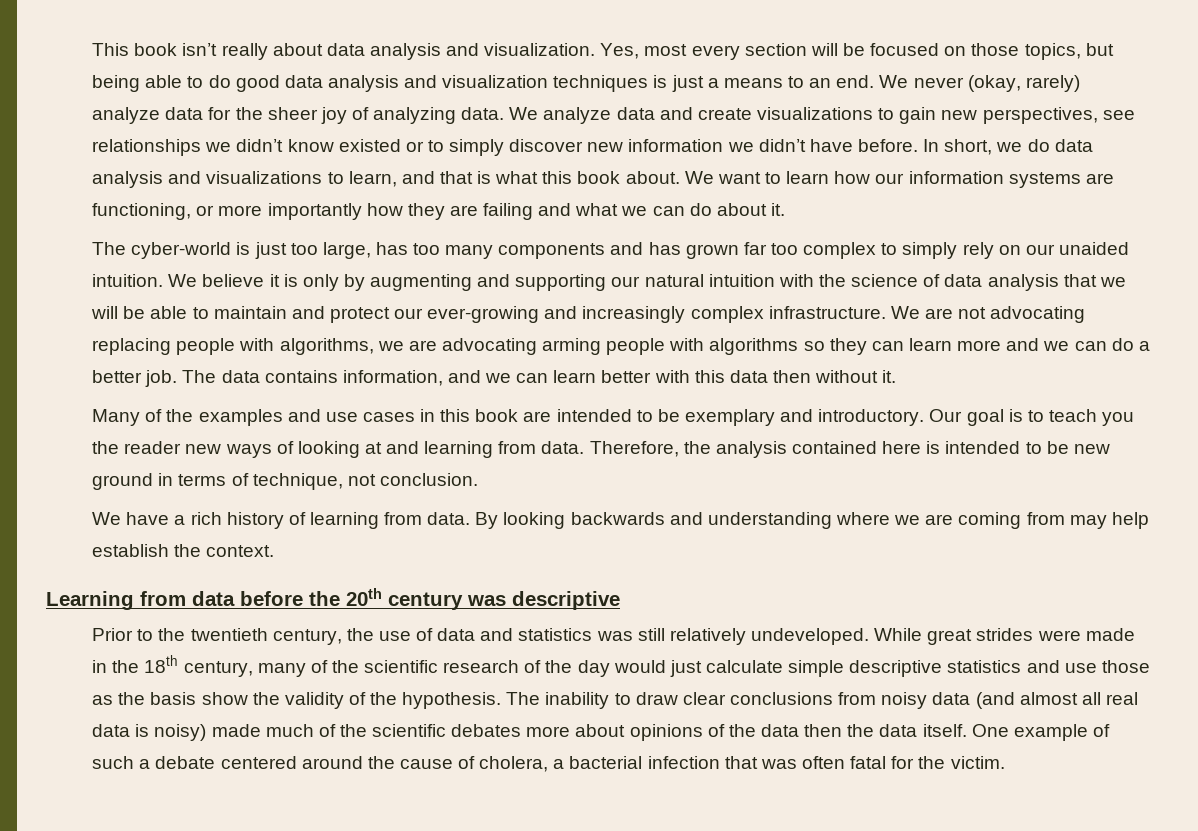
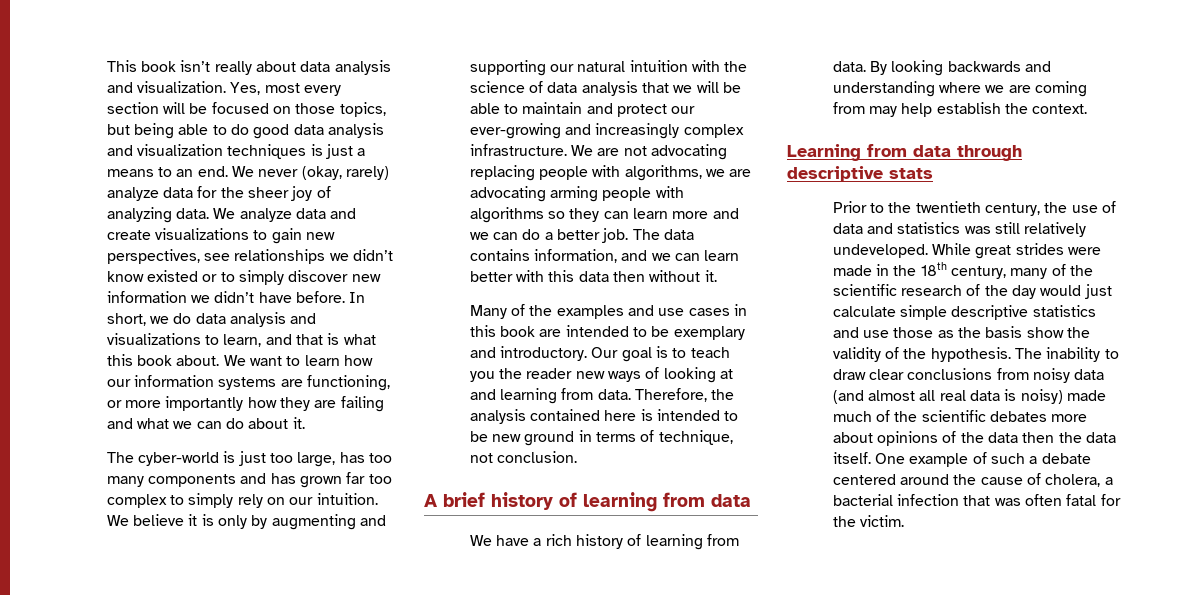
[1058,242,1129,255] unaided -> (314, 501) none
(478, 479) none -> [424,492,751,512] // A brief history of learning from data
[240,588,620,610] before the 20th century was descriptive -> [957,145,1022,161] [787,166,933,182] through descriptive stats

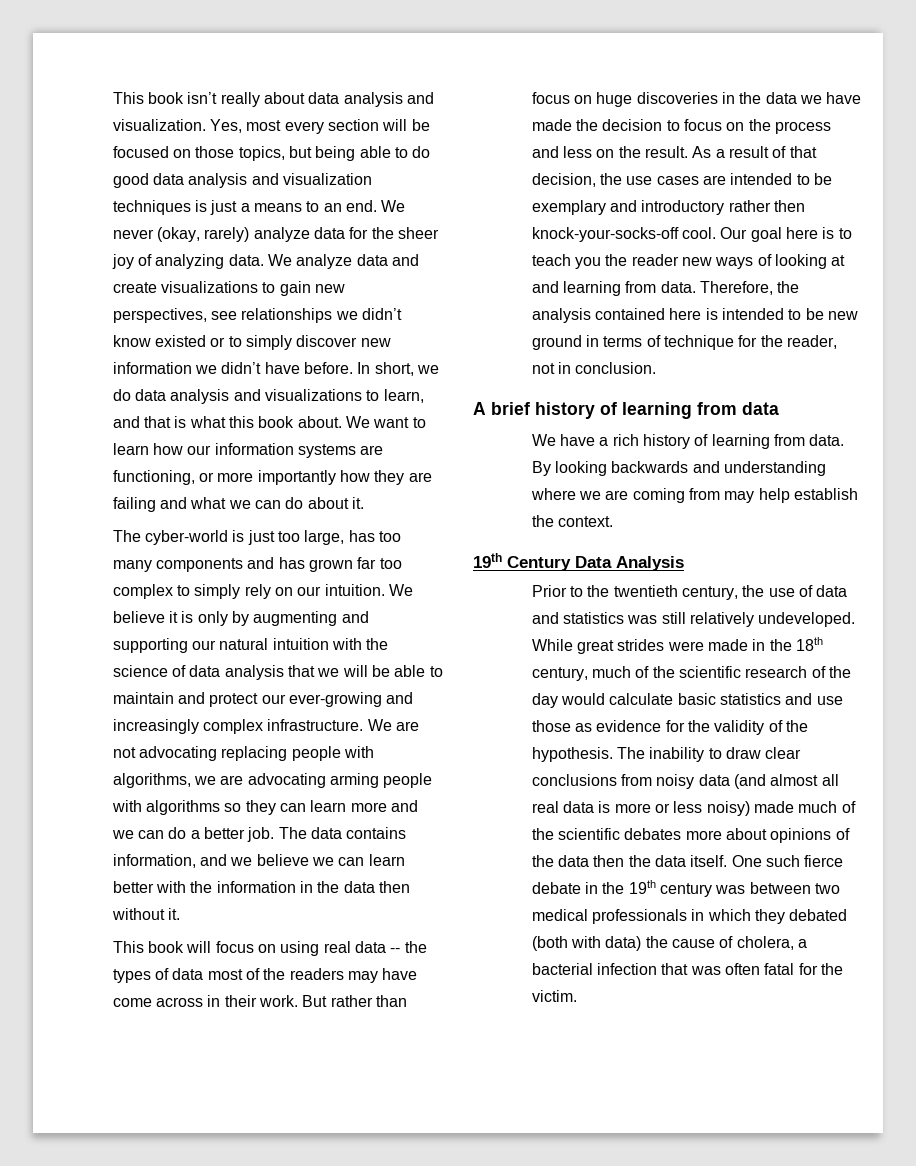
(671, 257) none -> [256,854,335,866] believe we
[548,270,575,282] this -> [190,881,340,893] the information in the
[469,304,747,319] [469,325,535,337] Many of the examples and use cases in this book -> [112,941,427,956] [112,968,418,983] [112,995,408,1007] [531,92,862,107] [531,119,832,134] [531,146,817,158] [531,173,699,187] This book will focus on using real data -- the types of data most of the readers may have come across in their work. But rather than focus on huge discoveries in the data we have made the decision to focus on the process and less on the result. As a result of that decision, the use cases
[499,346,587,361] introductory. -> [641,200,806,215] [531,227,717,242] introductory rather then knock-your-socks-off cool.
(652, 354) none -> [786,227,819,239] here
[658,430,733,445] [469,453,493,463] technique, not -> [664,335,838,350] [531,362,572,374] technique for the reader, not in
[787,144,1022,161] [787,166,933,182] Learning from data through descriptive stats -> [473,553,684,571] 19th Century Data Analysis
[1010,268,1048,279] many -> [592,666,632,678] much
[1084,284,1112,299] [832,305,1029,320] just calculate simple descriptive -> [609,693,716,705] calculate basic
[957,326,1064,338] the basis show -> [596,720,685,732] evidence for
(1017, 395) none -> [614,801,703,813] more or less
[909,452,1091,467] [832,474,949,485] example of such a debate centered around -> [766,855,844,867] [531,880,841,897] [531,909,848,924] [531,936,642,951] such fierce debate in the 19th century was between two medical professionals in which they debated (both with data)

